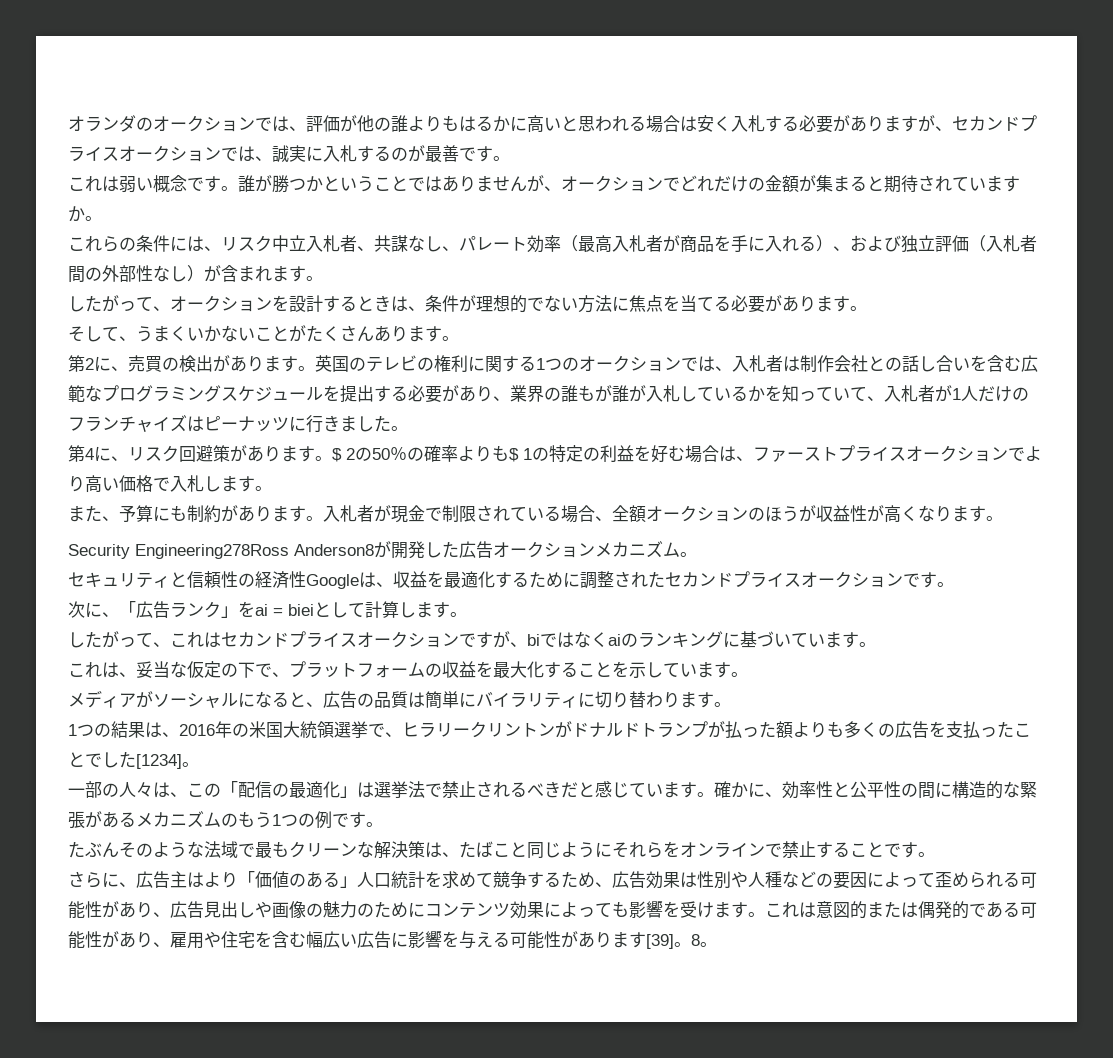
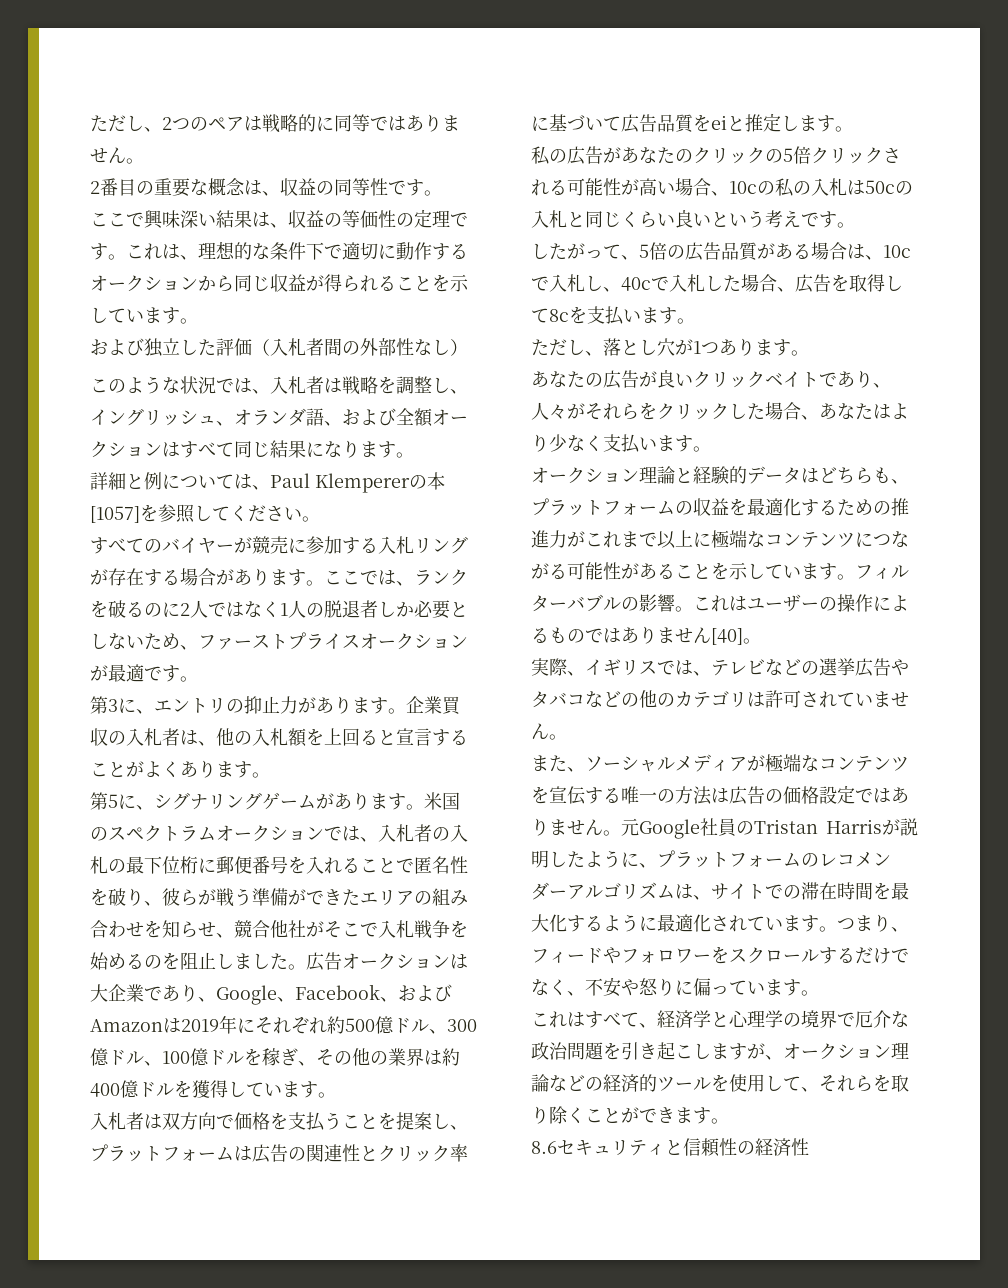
[68,115,1037,133] [68,145,510,163] [68,175,1020,193] [68,206,102,222] [68,235,850,253] オランダのオークションでは、評価が他の誰よりもはるかに高いと思われる場合は安く入札する必要がありますが、セカンドプライスオークションでは、誠実に入札するのが最善です。 // これは弱い概念です。誰が勝つかということではありませんが、オークションでどれだけの金額が集まると期待されていますか。 // これらの条件には、リスク中立入札者、共謀なし、パレート効率（最高入札者が商品を手に入れる）、 -> [90,114,460,133] [90,147,144,164] [90,178,442,197] [90,209,468,229] [90,241,468,260] [90,274,469,292] [90,307,198,324] ただし、2つのペアは戦略的に同等ではありません。 // 2番目の重要な概念は、収益の同等性です。 // ここで興味深い結果は、収益の等価性の定理です。これは、理想的な条件下で適切に動作するオークションから同じ収益が得られることを示しています。 //
(935, 243) none -> [180,339,216,356] した
[204,265,323,282] [68,295,867,313] [68,325,459,342] [68,355,1038,372] [68,385,1029,403] [68,415,408,433] [68,445,736,463] が含まれます。 // したがって、オークションを設計するときは、条件が理想的でない方法に焦点を当てる必要があります。 // そして、うまくいかないことがたくさんあります。 // 第2に、売買の検出があります。英国のテレビの権利に関する1つのオークションでは、入札者は制作会社との話し合いを含む広範なプログラミングスケジュールを提出する必要があり、業界の誰もが誰が入札しているかを知っていて、入札者が1人だけのフランチャイズはピーナッツに行きました。 // 第4に、リスク回避策があります。$ 2の50％の確率よりも$ 1の特定の利益を好む場合は -> [90,376,468,395] [90,408,468,427] [90,440,414,458] [90,472,445,493] [90,504,320,523] [90,536,468,554] [90,568,468,586] [90,600,468,619] [90,633,180,650] // このような状況では、入札者は戦略を調整し、イングリッシュ、オランダ語、および全額オークションはすべて同じ結果になります。 // 詳細と例については、Paul Klempererの本[1057]を参照してください。 // すべてのバイヤーが競売に参加する入札リングが存在する場合があります。ここでは、ランクを破るのに2人ではなく1人の脱退者しか必要としないため
[1008,446,1042,461] [68,475,272,493] [68,505,1003,523] [68,541,697,559] でより高い価格で入札します。 // また、予算にも制約があります。入札者が現金で制限されている場合、全額オークションのほうが収益性が高くなります。 // Security Engineering278Ross Anderson8が開発した広告オークションメカニズム。 // -> [90,664,198,682] [90,696,461,715] [90,728,468,747] [90,760,270,778] [90,792,460,810] [90,824,468,842] [90,856,468,874] [90,888,468,907] [90,920,468,939] [90,952,468,971] [90,984,452,1005] [90,1015,477,1034] [90,1048,460,1066] [90,1080,336,1098] [90,1112,468,1131] [90,1144,468,1163] [531,113,853,133] [531,146,901,165] [531,178,913,197] [531,210,855,228] [531,242,911,261] [531,274,903,293] [531,306,695,325] [531,338,809,356] [531,370,891,389] [531,402,909,420] [531,434,711,453] [531,466,909,484] [531,498,909,516] [531,530,909,549] [531,562,909,580] [531,594,909,612] [531,626,761,645] [531,658,909,677] [531,690,909,708] [531,723,567,740] [531,754,909,772] [531,785,909,805] [531,818,918,839] [531,850,891,868] [531,882,909,900] [531,914,909,932] [531,946,909,964] [531,977,819,997] [531,1010,909,1028] [531,1042,909,1060] [531,1074,909,1092] [531,1106,729,1124] [531,1141,557,1154] が最適です。 // 第3に、エントリの抑止力があります。企業買収の入札者は、他の入札額を上回ると宣言することがよくあります。 // 第5に、シグナリングゲームがあります。米国のスペクトラムオークションでは、入札者の入札の最下位桁に郵便番号を入れることで匿名性を破り、彼らが戦う準備ができたエリアの組み合わせを知らせ、競合他社がそこで入札戦争を始めるのを阻止しました。広告オークションは大企業であり、Google、Facebook、およびAmazonは2019年にそれぞれ約500億ドル、300億ドル、100億ドルを稼ぎ、その他の業界は約400億ドルを獲得しています。 // 入札者は双方向で価格を支払うことを提案し、プラットフォームは広告の関連性とクリック率に基づいて広告品質をeiと推定します。 // 私の広告があなたのクリックの5倍クリックされる可能性が高い場合、10cの私の入札は50cの入札と同じくらい良いという考えです。 // したがって、5倍の広告品質がある場合は、10cで入札し、40cで入札した場合、広告を取得して8cを支払います。 // ただし、落とし穴が1つあります。 // あなたの広告が良いクリックベイトであり、人々がそれらをクリックした場合、あなたはより少なく支払います。 // オークション理論と経験的データはどちらも、プラットフォームの収益を最適化するための推進力がこれまで以上に極端なコンテンツにつながる可能性があることを示しています。フィルターバブルの影響。これはユーザーの操作によるものではありません[40]。 // 実際、イギリスでは、テレビなどの選挙広告やタバコなどの他のカテゴリは許可されていません。 // また、ソーシャルメディアが極端なコンテンツを宣伝する唯一の方法は広告の価格設定ではありません。元Google社員のTristan Harrisが説明したように、プラットフォームのレコメンダーアルゴリズムは、サイトでの滞在時間を最大化するように最適化されています。つまり、フィードやフォロワーをスクロールするだけでなく、不安や怒りに偏っています。 // これはすべて、経済学と心理学の境界で厄介な政治問題を引き起こしますが、オークション理論などの経済的ツールを使用して、それらを取り除くことができます。 // 8.6
[306,571,954,589] [68,601,467,618] [68,631,876,648] [68,661,748,678] [68,690,731,709] [68,721,1031,739] [68,751,199,769] [68,781,1037,799] [68,811,383,829] [68,841,935,859] [68,871,1037,889] [68,901,1037,919] [68,931,717,949] Googleは、収益を最適化するために調整されたセカンドプライスオークションです。 // 次に、「広告ランク」をai = bieiとして計算します。 // したがって、これはセカンドプライスオークションですが、biではなくaiのランキングに基づいています。 // これは、妥当な仮定の下で、プラットフォームの収益を最大化することを示しています。 // メディアがソーシャルになると、広告の品質は簡単にバイラリティに切り替わります。 // 1つの結果は、2016年の米国大統領選挙で、ヒラリークリントンがドナルドトランプが払った額よりも多くの広告を支払ったことでした[1234]。 // 一部の人々は、この「配信の最適化」は選挙法で禁止されるべきだと感じています。確かに、効率性と公平性の間に構造的な緊張があるメカニズムのもう1つの例です。 // たぶんそのような法域で最もクリーンな解決策は、たばこと同じようにそれらをオンラインで禁止することです。 // さらに、広告主はより「価値のある」人口統計を求めて競争するため、広告効果は性別や人種などの要因によって歪められる可能性があり、広告見出しや画像の魅力のためにコンテンツ効果によっても影響を受けます。これは意図的または偶発的である可能性があり、雇用や住宅を含む幅広い広告に影響を与える可能性があります[39]。8。 -> (809, 1147) none

